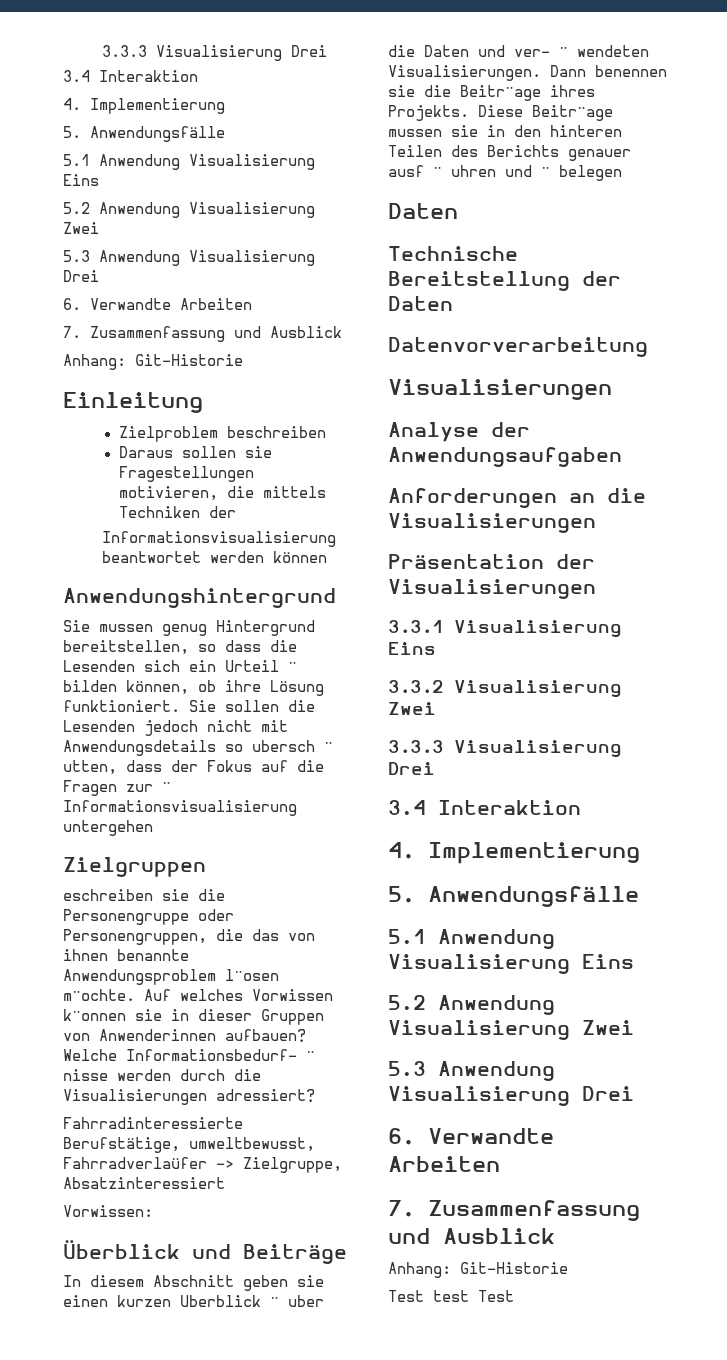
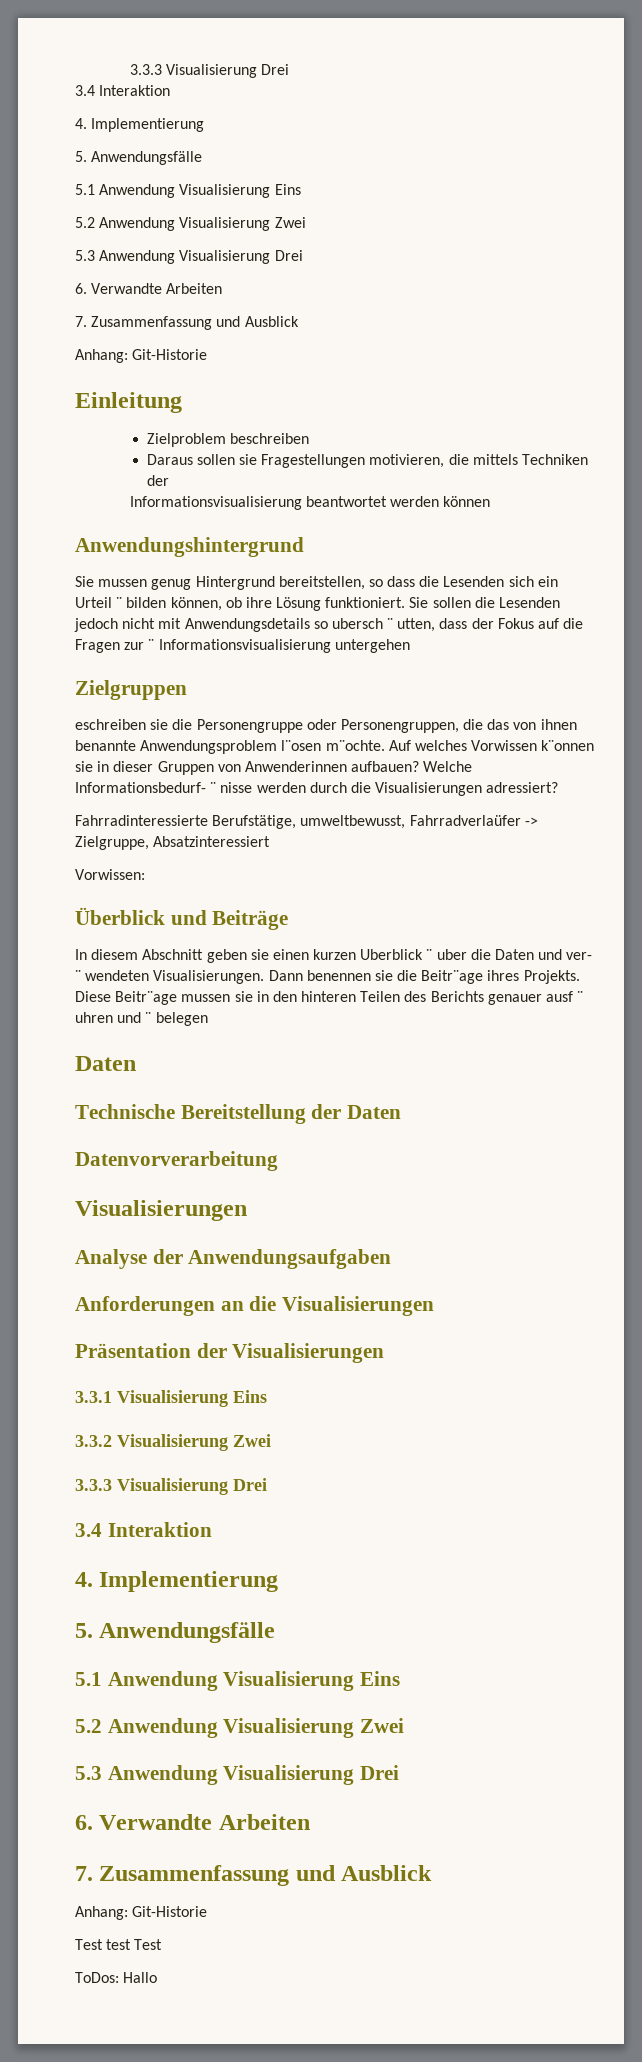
(514, 1296) none -> [75,1972,158,1983] // ToDos: Hallo

